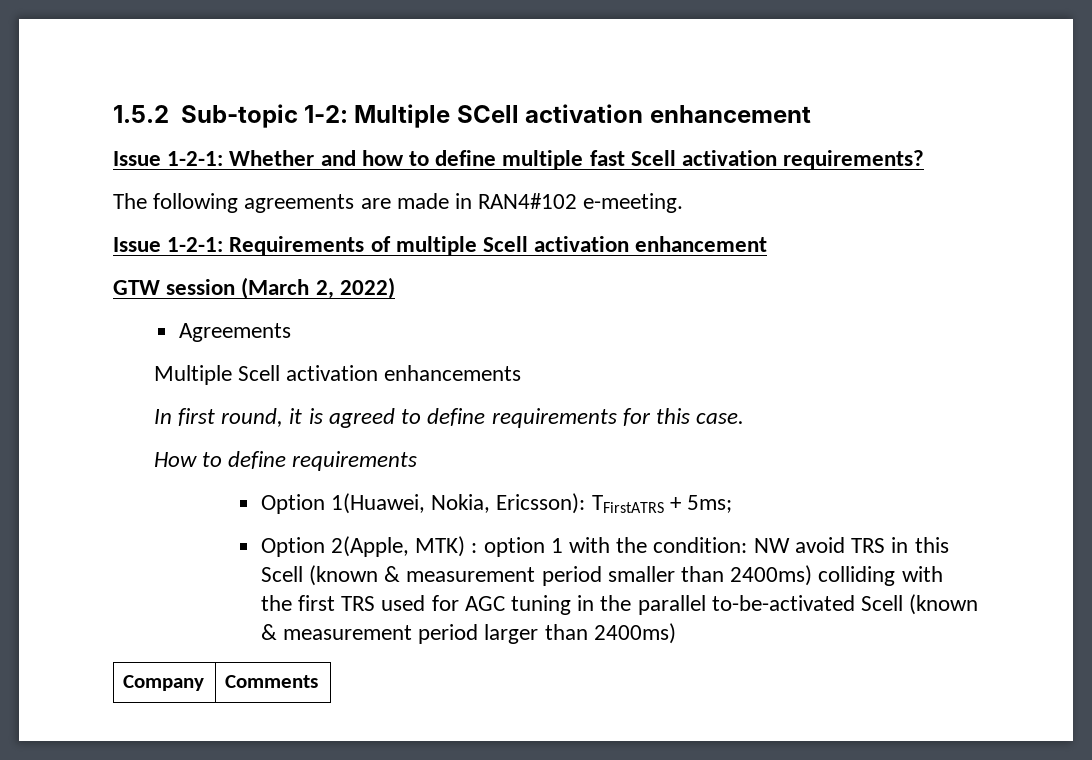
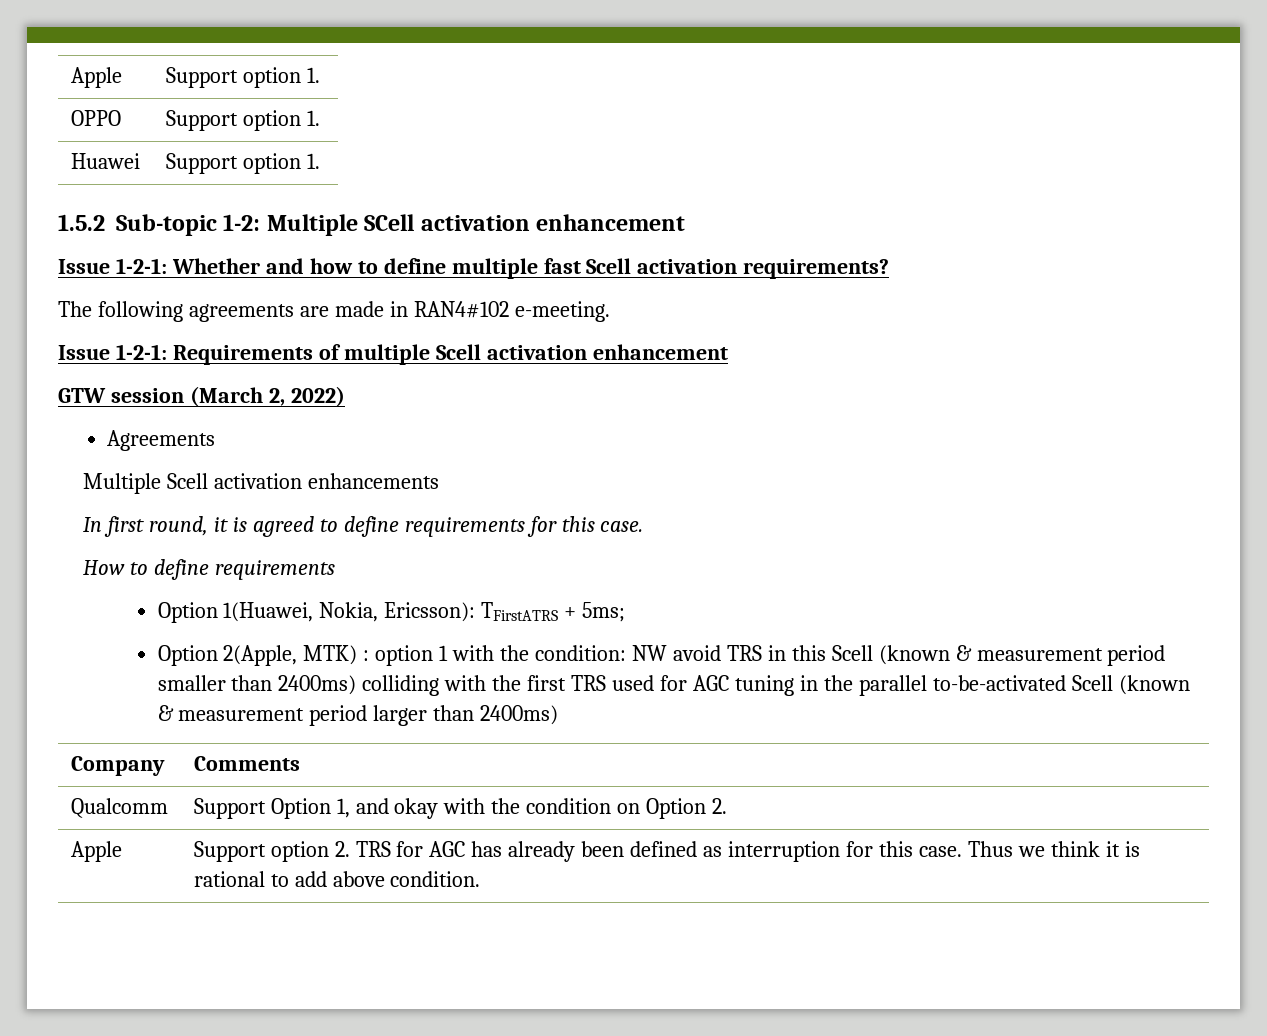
(113, 114) none -> [70,67,122,88] [165,67,320,88] [70,110,121,126] [165,110,320,131] [70,153,140,169] [165,153,320,174] Apple | Support option 1. // OPPO | Support option 1. // Huawei | Support option 1. //
(319, 681) none -> [70,798,168,818] [193,798,728,819] [70,841,122,862] [193,841,1140,862] [193,871,481,887] // Qualcomm | Support Option 1, and okay with the condition on Option 2. // Apple | Support option 2. TRS for AGC has already been defined as interruption for this case. Thus we think it is rational to add above condition.

